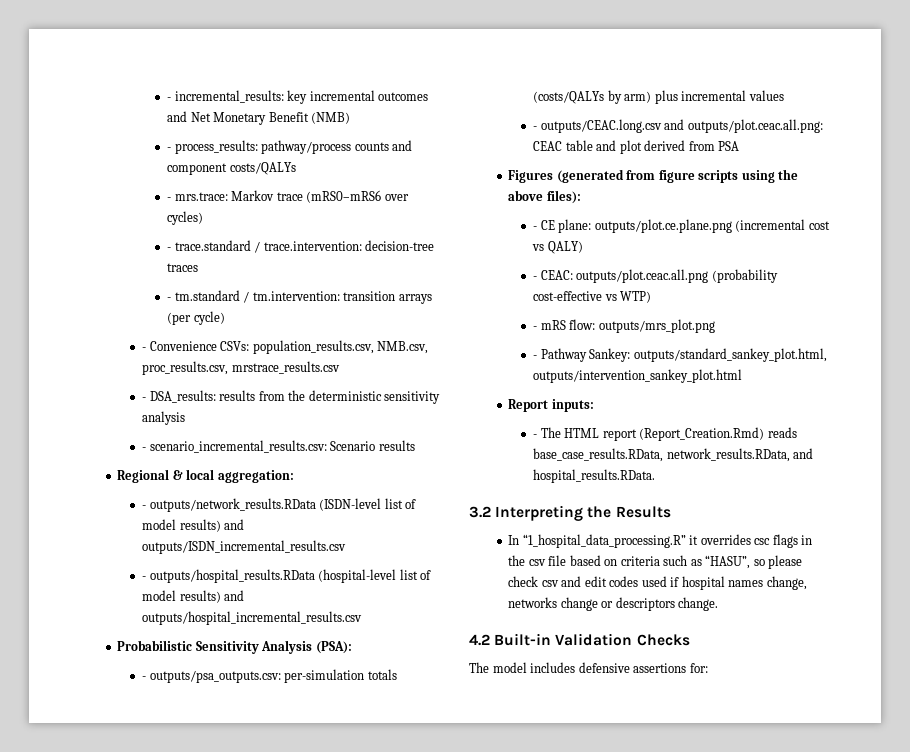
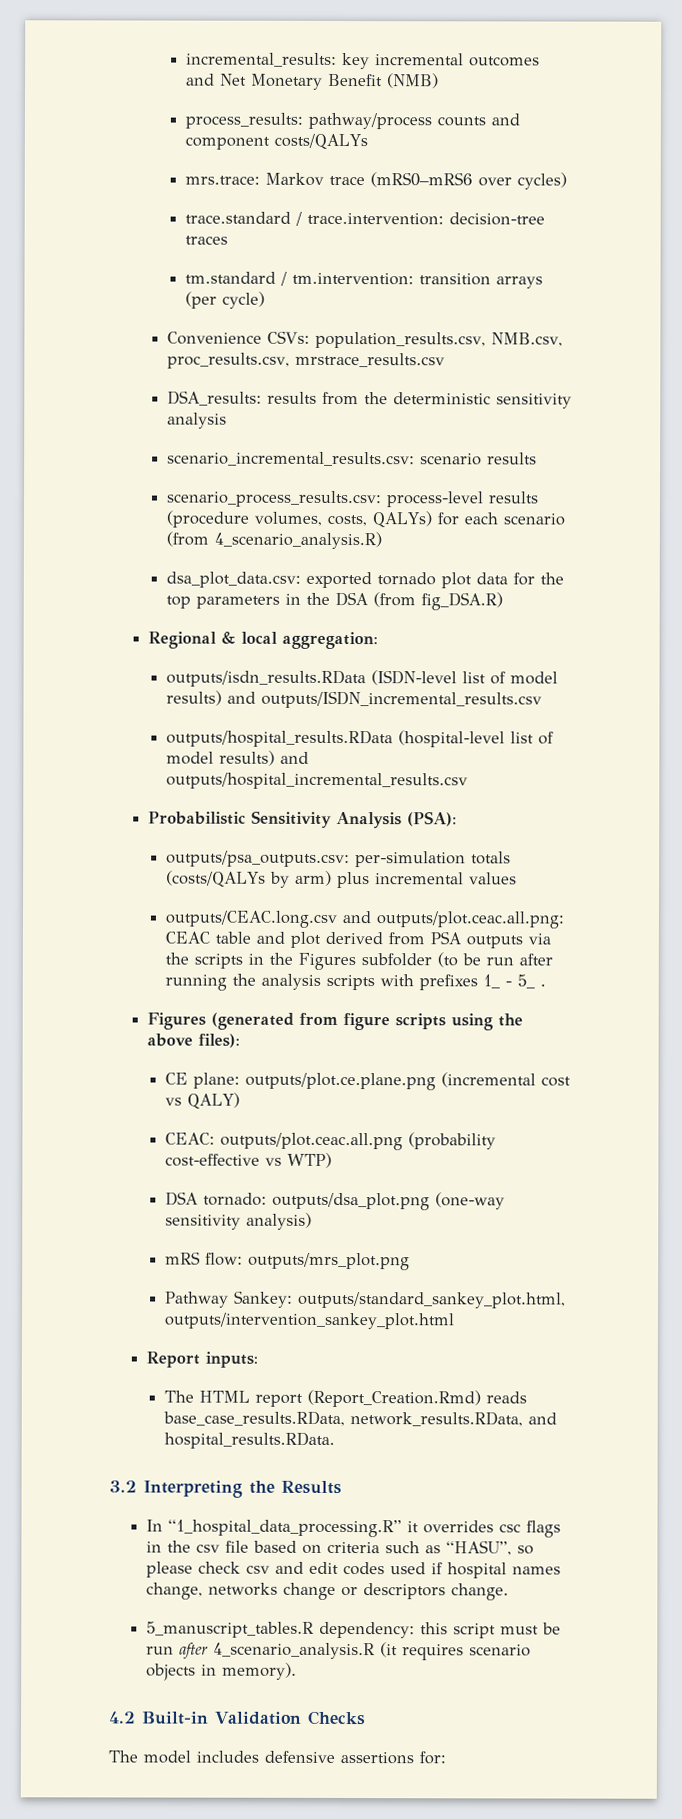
[167,97,172,101] - -> (186, 59) none
[167,147,172,151] - -> (440, 81) none
[167,197,172,201] - -> (369, 141) none
[167,247,172,251] - -> (568, 181) none
[167,297,172,301] - -> (229, 240) none
[142,347,147,351] - -> (266, 300) none
[142,397,147,401] - -> (445, 360) none
[142,440,415,453] - scenario_incremental_results.csv: Scenario results -> [166,451,537,467] [165,490,539,508] [165,510,565,528] [165,531,382,550] [165,571,564,589] [165,591,503,611] scenario_incremental_results.csv: scenario results // scenario_process_results.csv: process-level results (procedure volumes, costs, QALYs) for each scenario (from 4_scenario_analysis.R) // dsa_plot_data.csv: exported tornado plot data for the top parameters in the DSA (from fig_DSA.R)
[142,498,316,512] - outputs/network_results.RData -> [165,669,366,688] outputs/isdn_results.RData
[142,576,147,580] - -> (542, 699) none
[142,676,147,680] - -> (457, 819) none
[533,126,538,130] - -> (517, 878) none
(740, 146) none -> [465,933,551,949] [164,952,553,971] [164,973,546,991] outputs via the scripts in the Figures subfolder (to be run after running the analysis scripts with prefixes 1_ - 5_ .
[533,226,538,230] - -> (240, 1040) none
[533,276,538,280] - -> (240, 1100) none
[533,326,538,330] - -> [164,1191,505,1211] [164,1212,312,1230] DSA tornado: outputs/dsa_plot.png (one-way sensitivity analysis) //
[533,355,538,359] - -> (410, 1261) none
[533,434,538,438] - -> (258, 1359) none
(719, 604) none -> [145,1621,561,1639] [145,1642,531,1661] [145,1662,297,1681] // 5_manuscript_tables.R dependency: this script must be run after 4_scenario_analysis.R (it requires scenario objects in memory).

